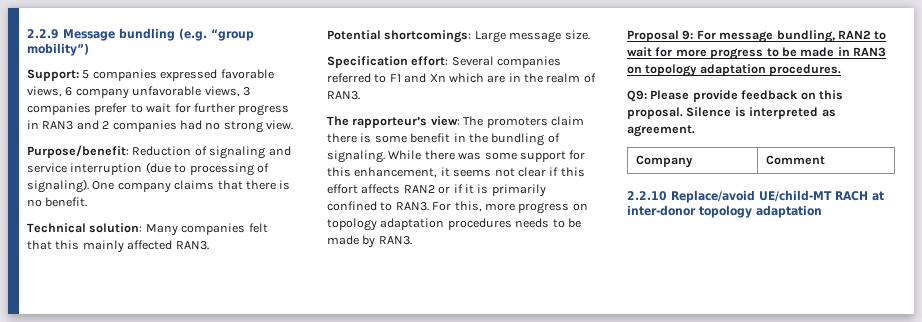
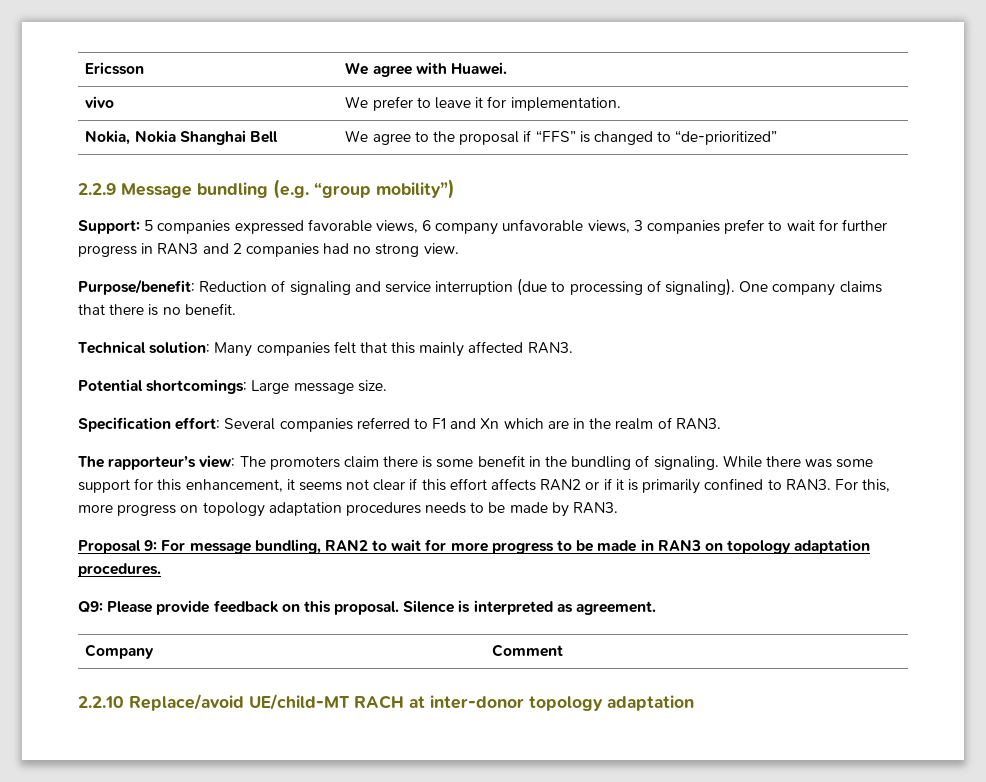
(27, 34) none -> [85,62,145,75] [345,62,508,77] [85,96,115,108] [345,96,621,111] [85,130,279,145] [345,130,778,145] Ericsson | We agree with Huawei. // vivo | We prefer to leave it for implementation. // Nokia, Nokia Shanghai Bell | We agree to the proposal if “FFS” is changed to “de-prioritized” //

